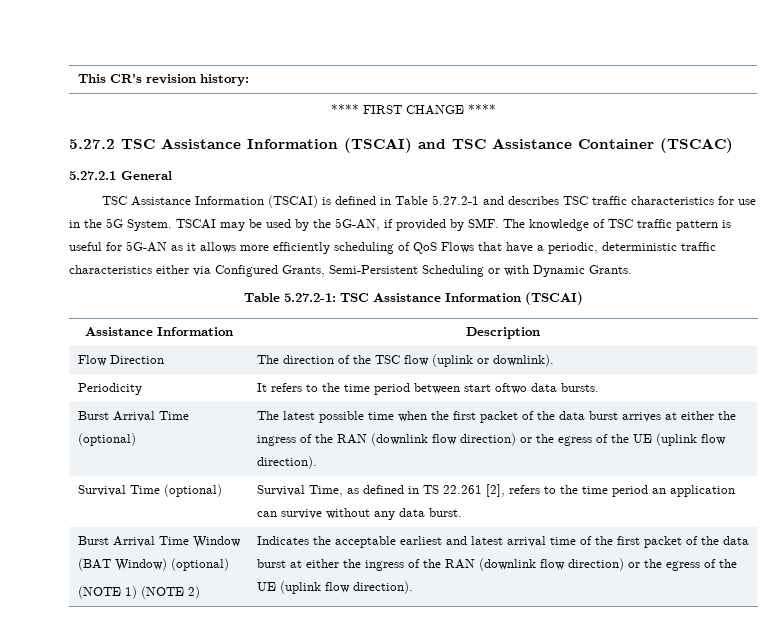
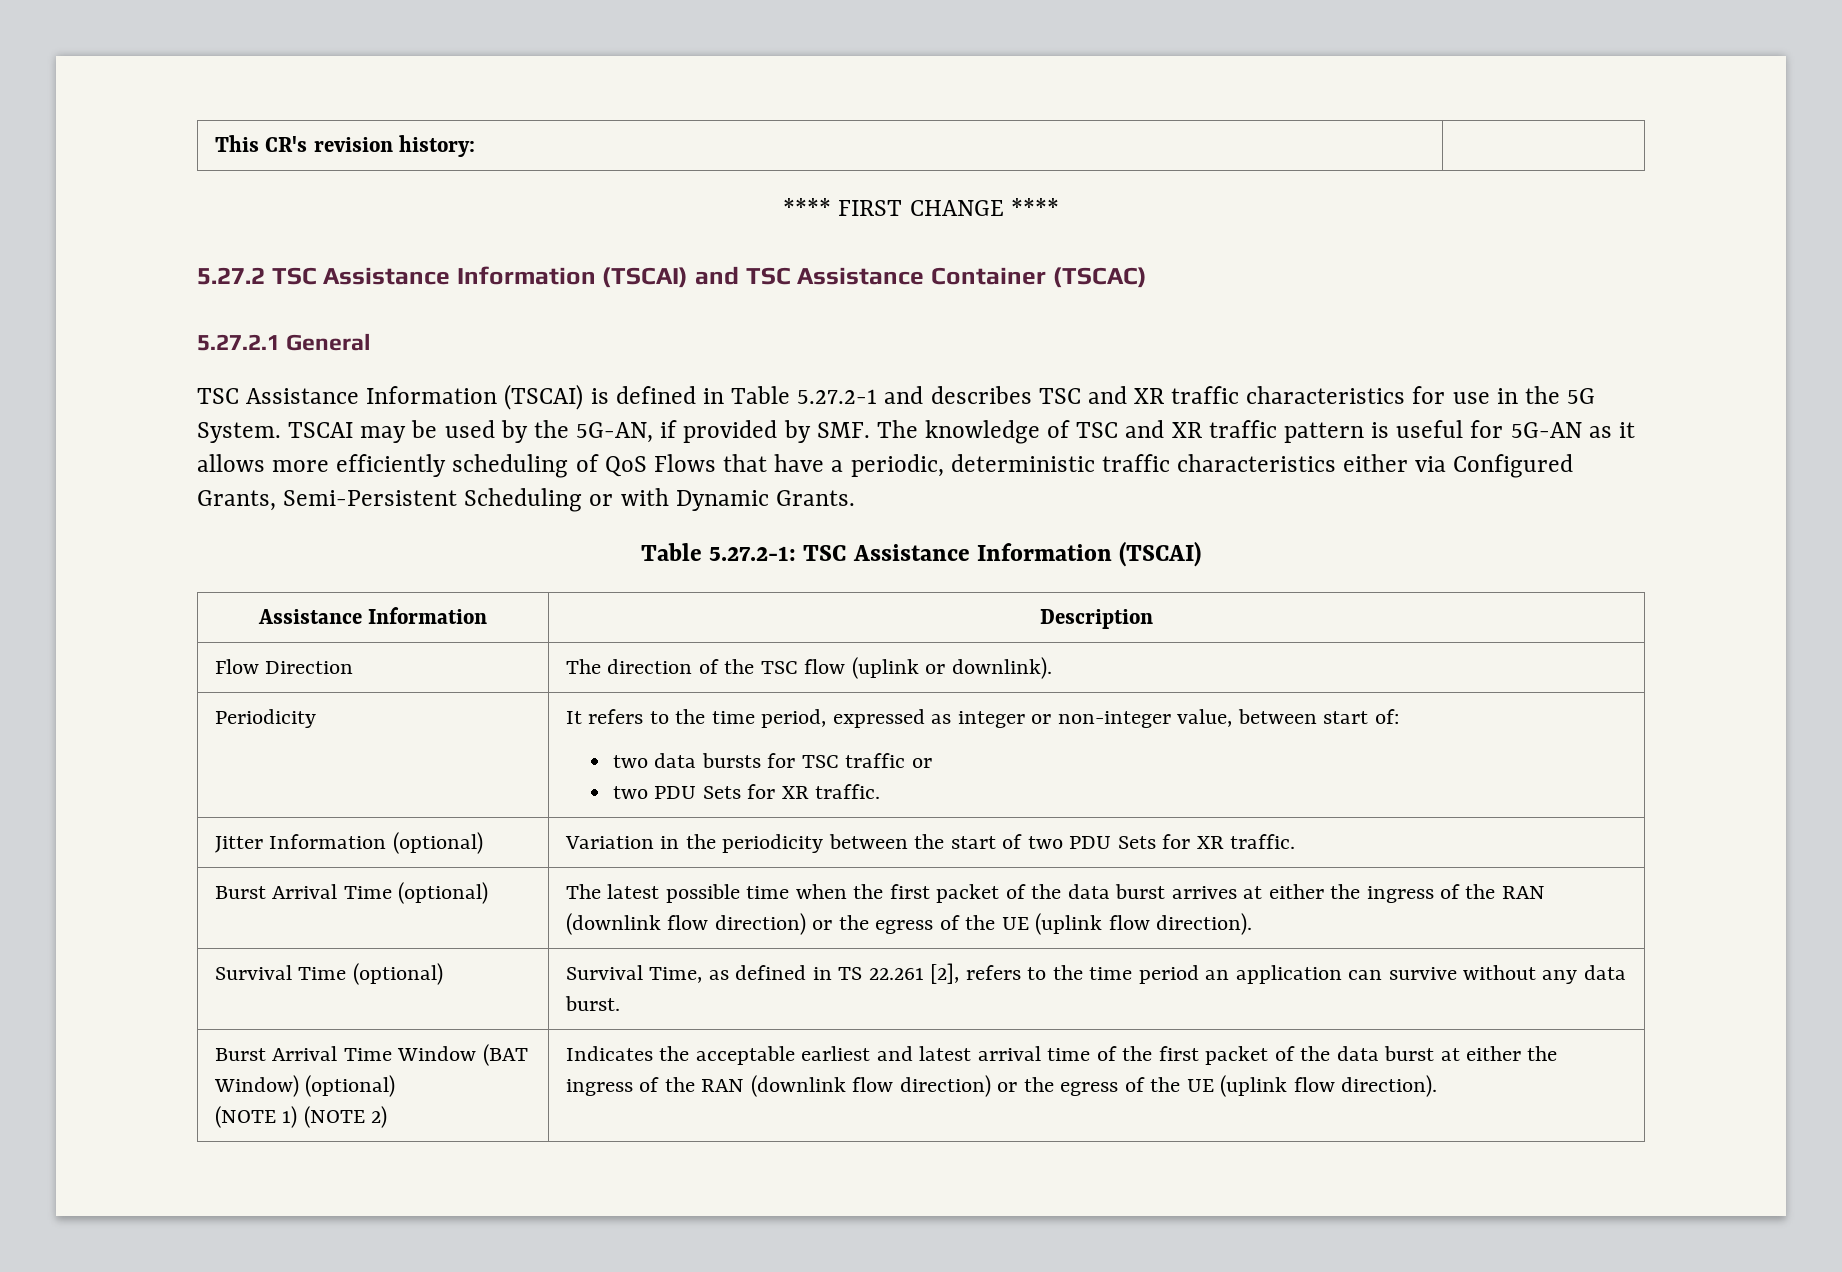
(589, 200) none -> [1087,386,1165,404] and XR
(633, 223) none -> [1125,420,1202,438] and XR
[373,383,599,395] period between start oftwo data bursts. -> [761,709,1399,728] [612,753,932,768] [612,784,881,799] [214,832,483,854] [564,834,1296,853] period, expressed as integer or non-integer value, between start of: // two data bursts for TSC traffic or // two PDU Sets for XR traffic. // Jitter Information (optional) | Variation in the periodicity between the start of two PDU Sets for XR traffic.

